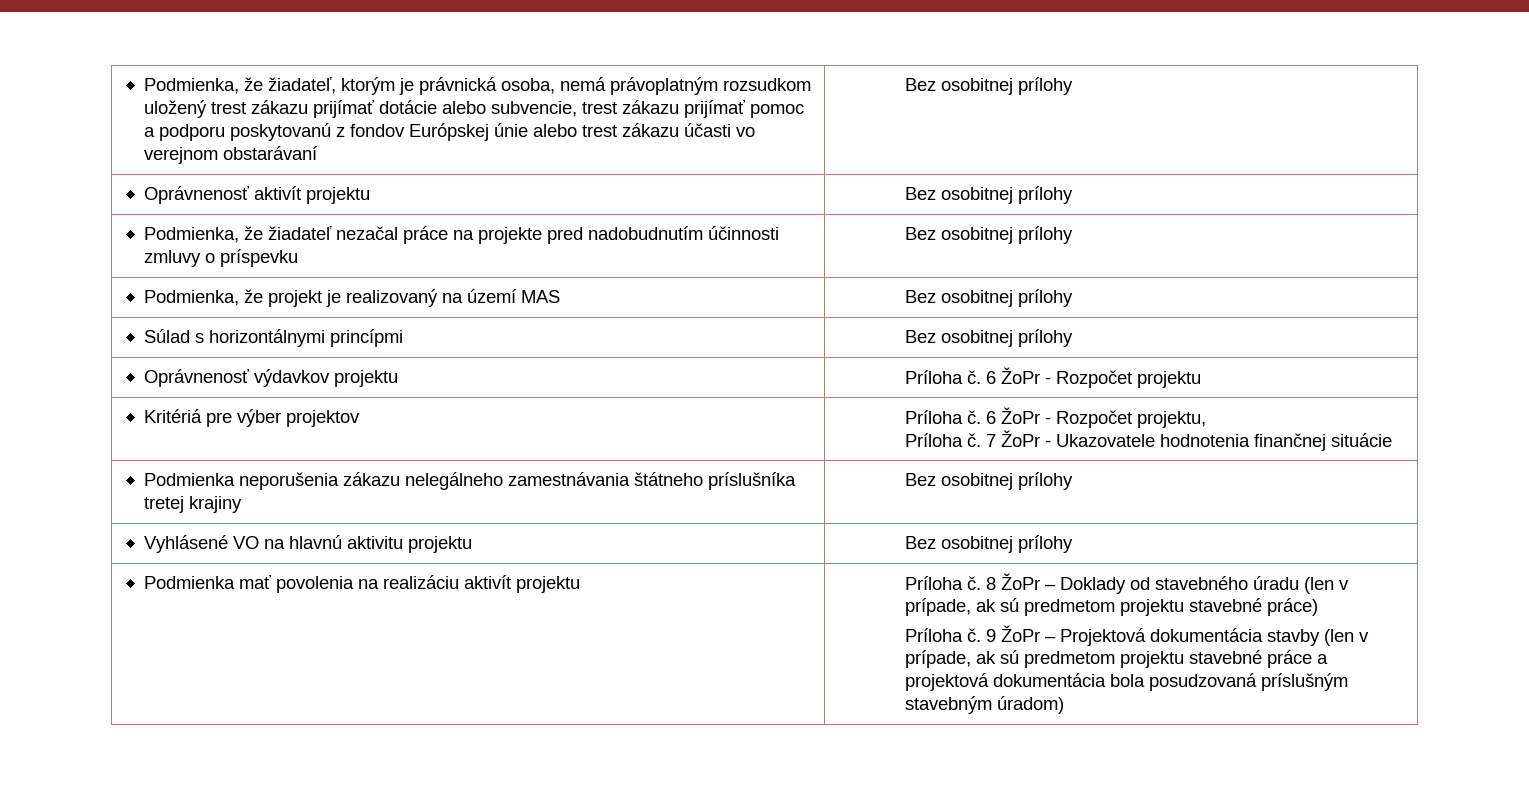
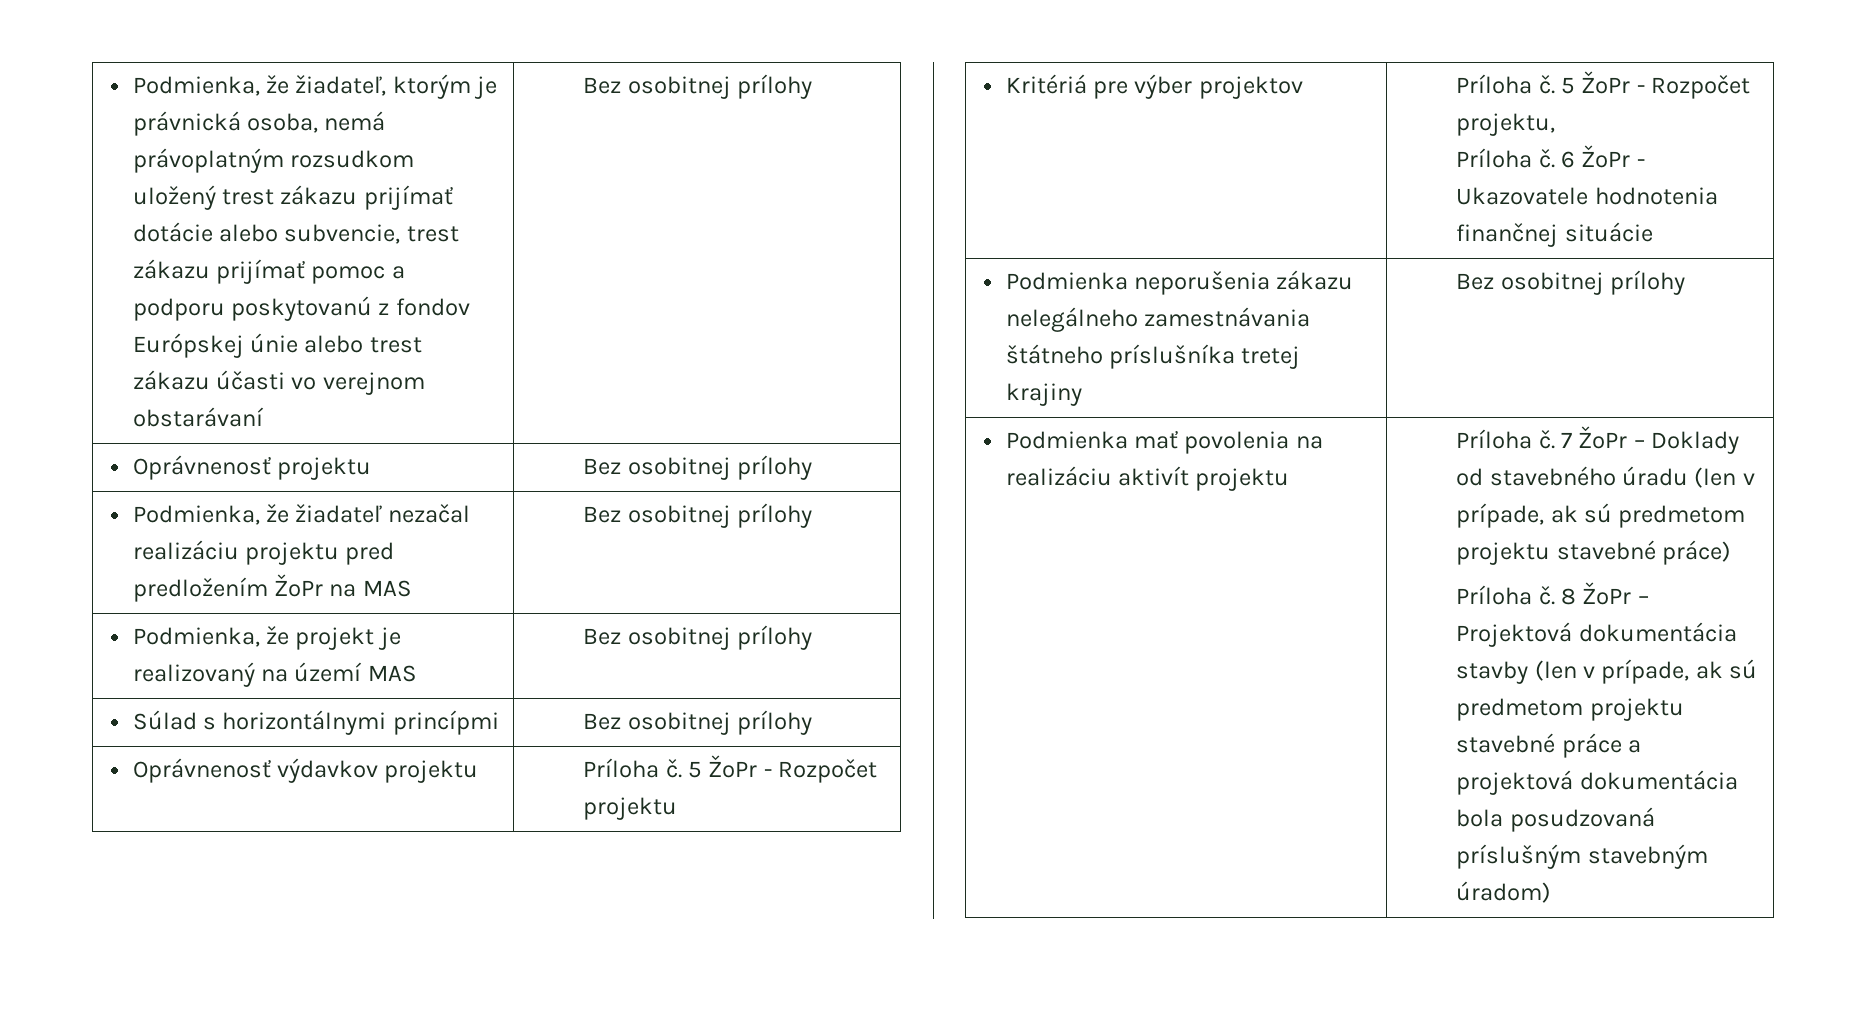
[253,186,301,200] aktivít -> (271, 467) none
[402,226,779,244] [143,249,298,267] práce na projekte pred nadobudnutím účinnosti zmluvy o príspevku -> [132,540,395,565] [132,574,412,602] realizáciu projektu pred predložením ŽoPr na MAS
[986,371,997,384] 6 -> [687,761,702,778] 5
[986,411,997,424] 6 -> [1560,77,1575,94] 5
[986,434,997,447] 7 -> [1560,151,1575,168] 6
[143,535,472,553] [905,535,1074,553] // Vyhlásené VO na hlavnú aktivitu projektu | Bez osobitnej prílohy -> (1685, 282) none
[986,577,997,590] 8 -> [1560,432,1572,448] 7
[986,629,997,642] 9 -> [1560,588,1576,605] 8

